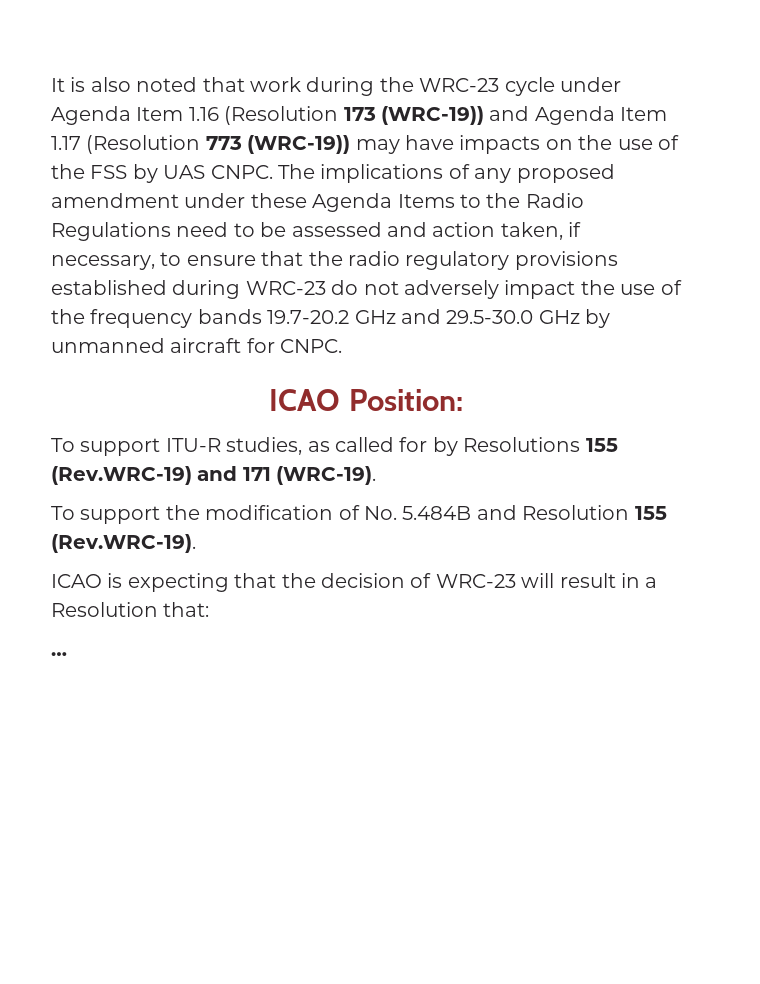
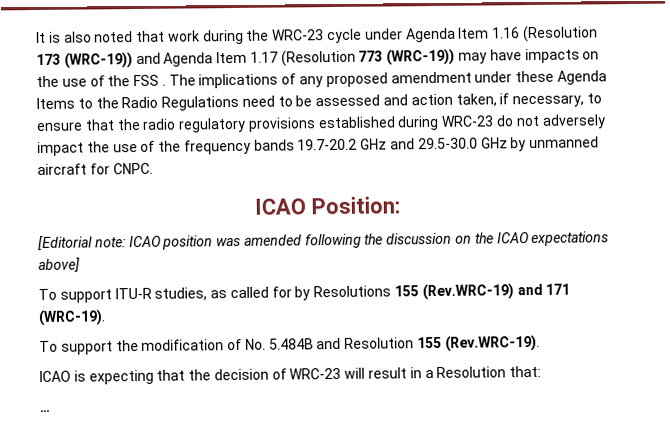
[132,164,273,183] by UAS CNPC. -> [161,83,166,86] .
(463, 400) none -> [38,231,610,252] [38,257,80,274] // [Editorial note: ICAO position was amended following the discussion on the ICAO expectations above]

